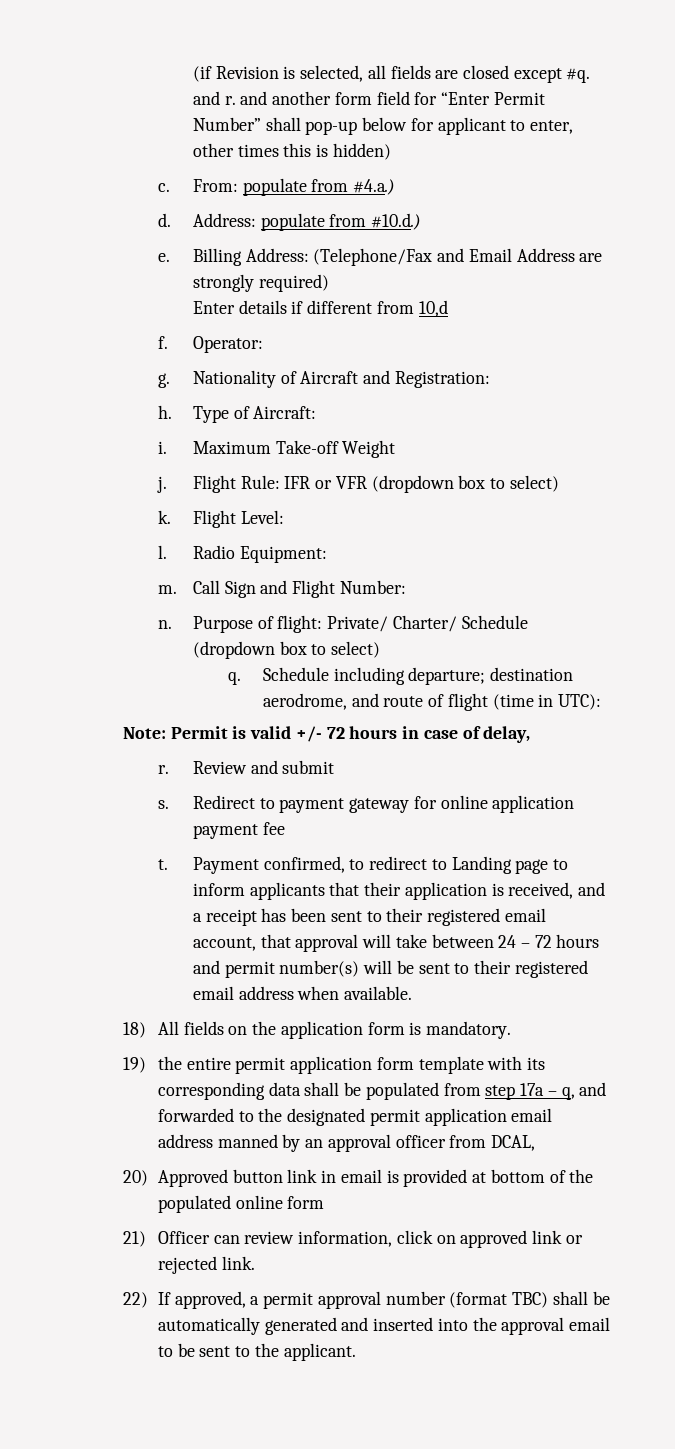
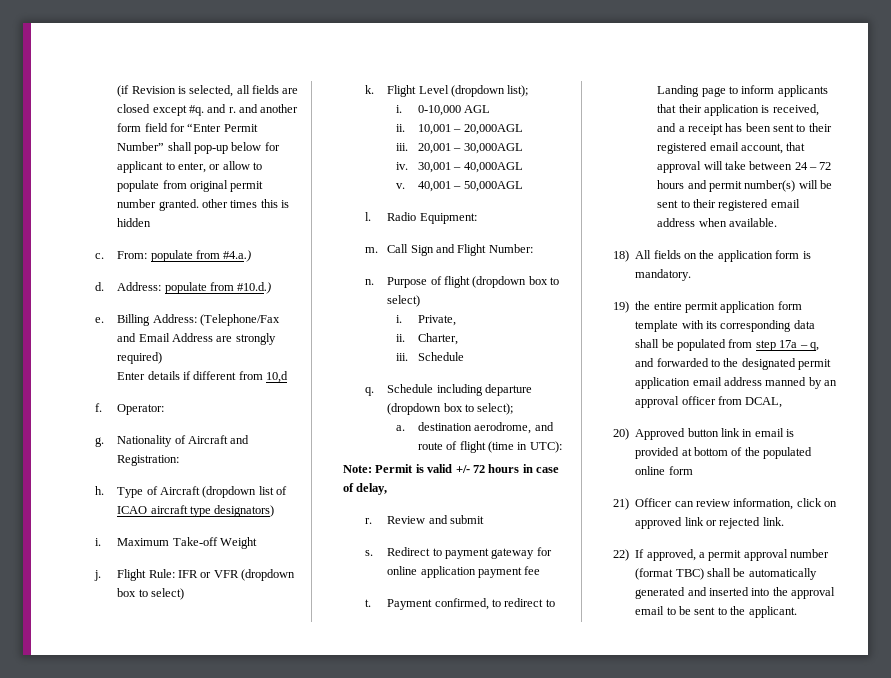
(574, 127) none -> [209,161,263,170] [117,180,264,192] [117,199,199,211] or allow to populate from original permit number granted.
[332,143,391,160] hidden) -> [117,218,152,227] hidden
[253,406,317,419] Aircraft: -> [159,486,288,498] [117,505,275,517] Aircraft (dropdown list of ICAO aircraft type designators)
[240,510,284,524] Level: -> [418,85,529,97] [395,105,491,116] [395,124,523,135] [395,143,523,154] [395,162,523,173] [395,181,523,192] Level (dropdown list); // i. 0-10,000 AGL // ii. 10,001 – 20,000AGL // iii. 20,001 – 30,000AGL // iv. 30,001 – 40,000AGL // v. 40,001 – 50,000AGL
[277,615,528,633] [192,641,381,659] [227,667,486,685] flight: Private/ Charter/ Schedule (dropdown box to select) // q. Schedule including departure; -> [443,276,560,288] [387,295,421,307] [395,315,456,326] [395,333,458,345] [395,352,464,361] [365,384,532,396] [387,403,514,415] [395,425,405,431] flight (dropdown box to select) // i. Private, // ii. Charter, // iii. Schedule // q. Schedule including departure (dropdown box to select); // a.

